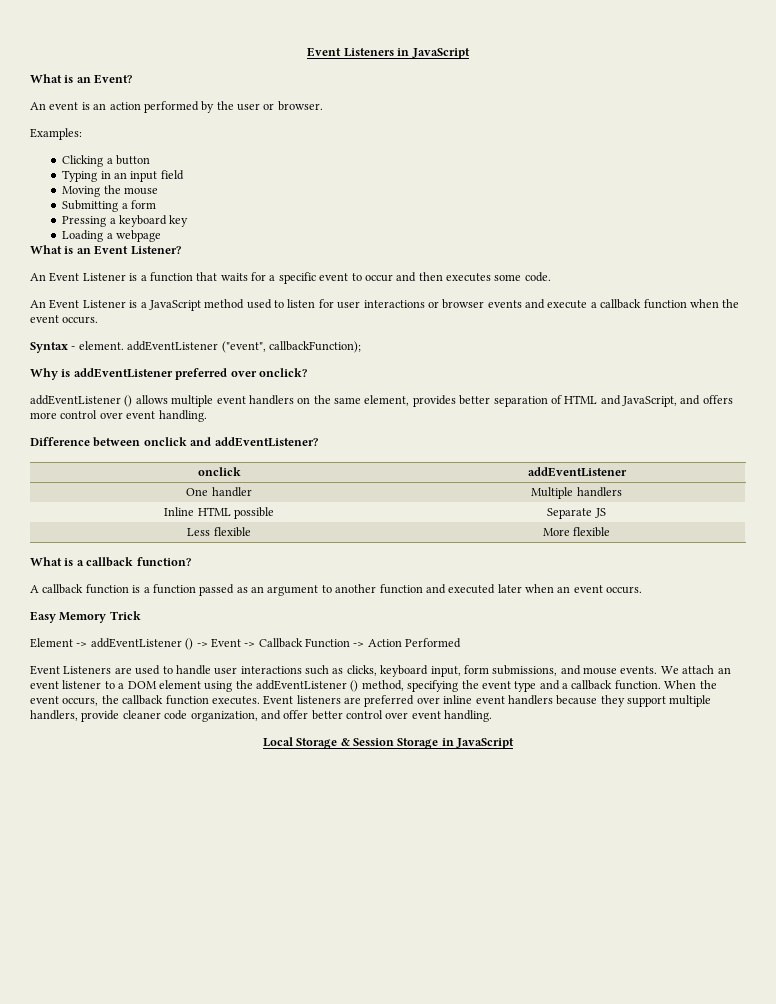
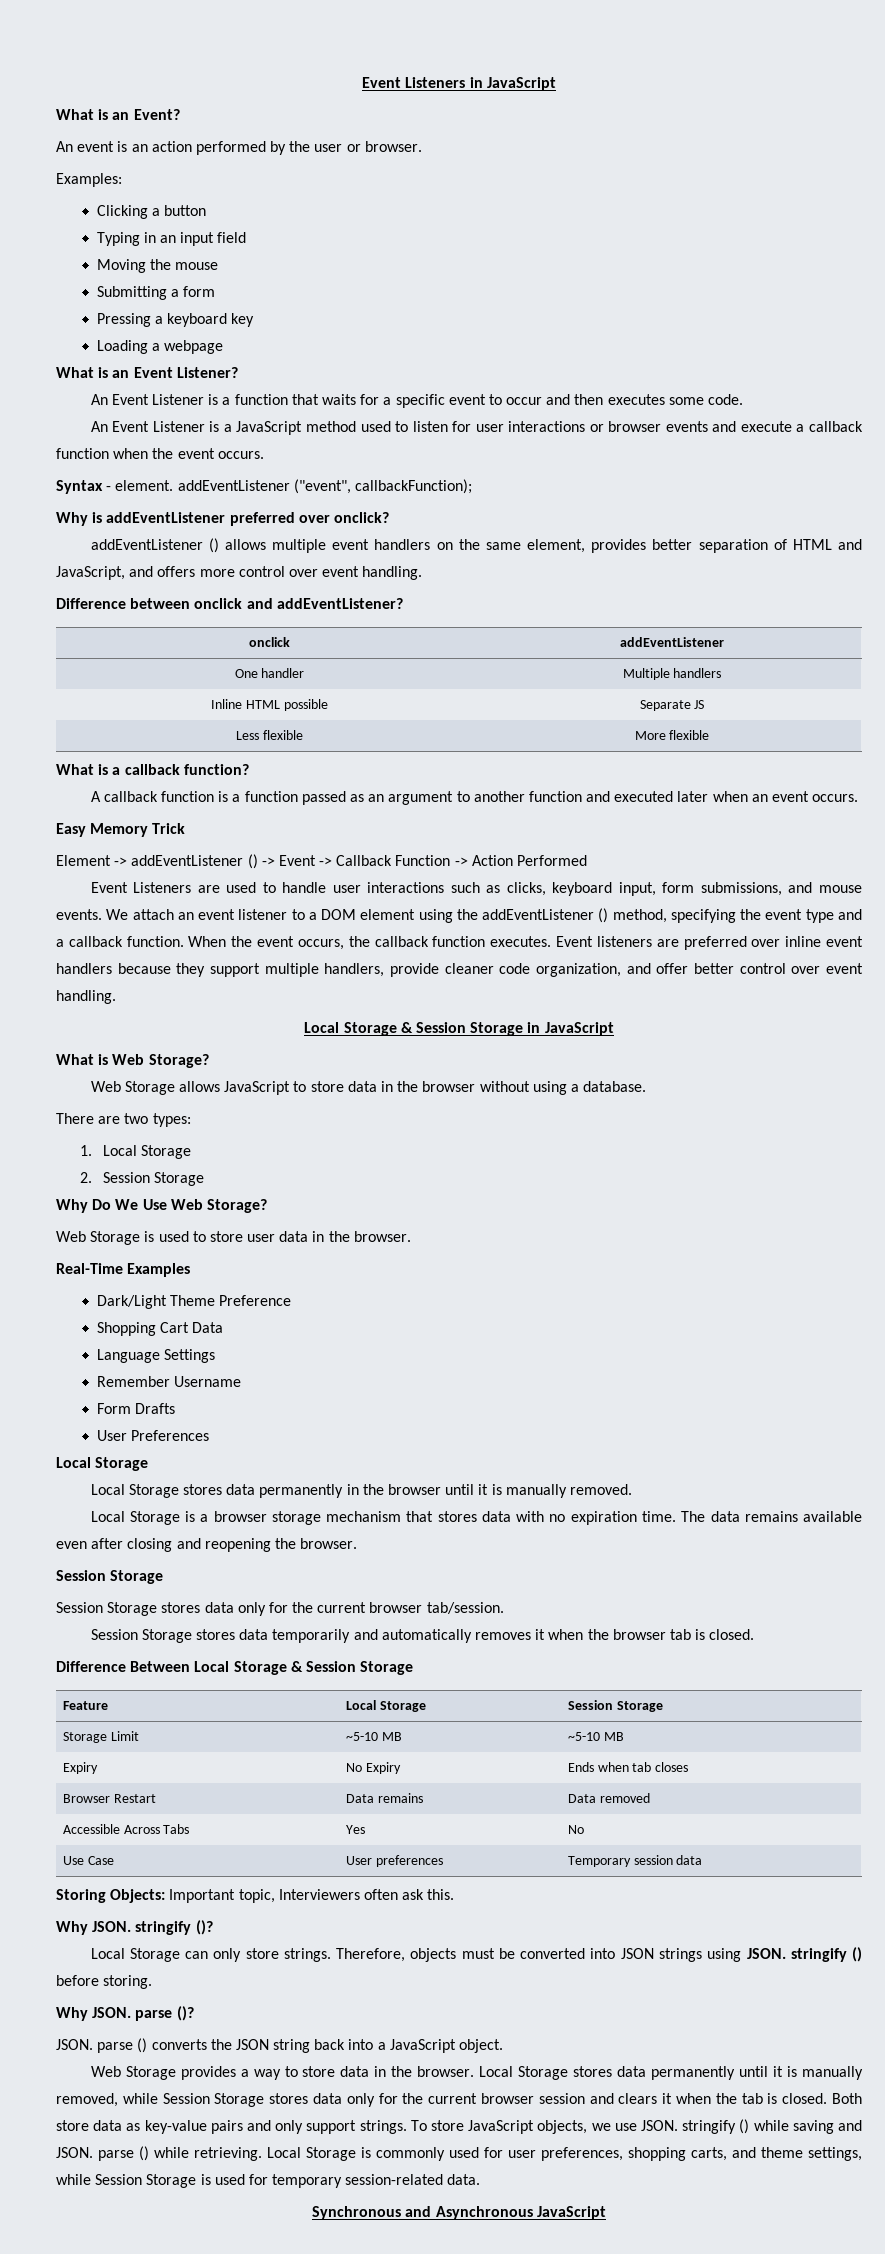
(515, 743) none -> [56,1054,209,1068] [90,1081,647,1095] [56,1113,191,1127] [79,1145,192,1159] [79,1172,205,1186] [56,1199,267,1213] [56,1231,411,1245] [56,1263,191,1277] [96,1295,291,1309] [96,1322,223,1336] [96,1349,215,1363] [96,1376,241,1387] [96,1403,175,1414] [96,1430,209,1441] [56,1457,149,1471] [90,1484,632,1498] [90,1511,862,1525] [56,1538,358,1552] [56,1570,164,1584] [56,1602,504,1616] [90,1629,755,1643] [56,1661,414,1675] [62,1701,108,1710] [345,1700,426,1712] [567,1700,663,1712] [62,1731,139,1743] [345,1732,402,1741] [567,1732,624,1741] [62,1762,98,1774] [345,1762,401,1774] [567,1762,689,1772] [62,1794,156,1803] [345,1793,423,1803] [567,1793,650,1803] [62,1824,190,1834] [345,1825,365,1834] [567,1825,584,1834] [62,1856,114,1865] [345,1855,443,1867] [567,1855,703,1867] [56,1889,455,1903] [56,1920,213,1935] [90,1947,862,1962] [56,1975,153,1989] [56,2006,194,2021] [56,2038,504,2053] [90,2066,864,2080] [56,2093,862,2107] [56,2119,863,2134] [56,2146,862,2161] [56,2174,481,2188] [312,2206,606,2220] // What is Web Storage? // Web Storage allows JavaScript to store data in the browser without using a database. // There are two types: // 1. Local Storage // 2. Session Storage // Why Do We Use Web Storage? // Web Storage is used to store user data in the browser. // Real-Time Examples // Dark/Light Theme Preference // Shopping Cart Data // Language Settings // Remember Username // Form Drafts // User Preferences // Local Storage // Local Storage stores data permanently in the browser until it is manually removed. // Local Storage is a browser storage mechanism that stores data with no expiration time. The data remains available even after closing and reopening the browser. // Session Storage // Session Storage stores data only for the current browser tab/session. // Session Storage stores data temporarily and automatically removes it when the browser tab is closed. // Difference Between Local Storage & Session Storage // Feature | Local Storage | Session Storage // Storage Limit | ~5-10 MB | ~5-10 MB // Expiry | No Expiry | Ends when tab closes // Browser Restart | Data remains | Data removed // Accessible Across Tabs | Yes | No // Use Case | User preferences | Temporary session data // Storing Objects: Important topic, Interviewers often ask this. // Why JSON. stringify ()? // Local Storage can only store strings. Therefore, objects must be converted into JSON strings using JSON. stringify () before storing. // Why JSON. parse ()? // JSON. parse () converts the JSON string back into a JavaScript object. // Web Storage provides a way to store data in the browser. Local Storage stores data permanently until it is manually removed, while Session Storage stores data only for the current browser session and clears it when the tab is closed. Both store data as key-value pairs and only support strings. To store JavaScript objects, we use JSON. stringify () while saving and JSON. parse () while retrieving. Local Storage is commonly used for user preferences, shopping carts, and theme settings, while Session Storage is used for temporary session-related data. // Synchronous and Asynchronous JavaScript

